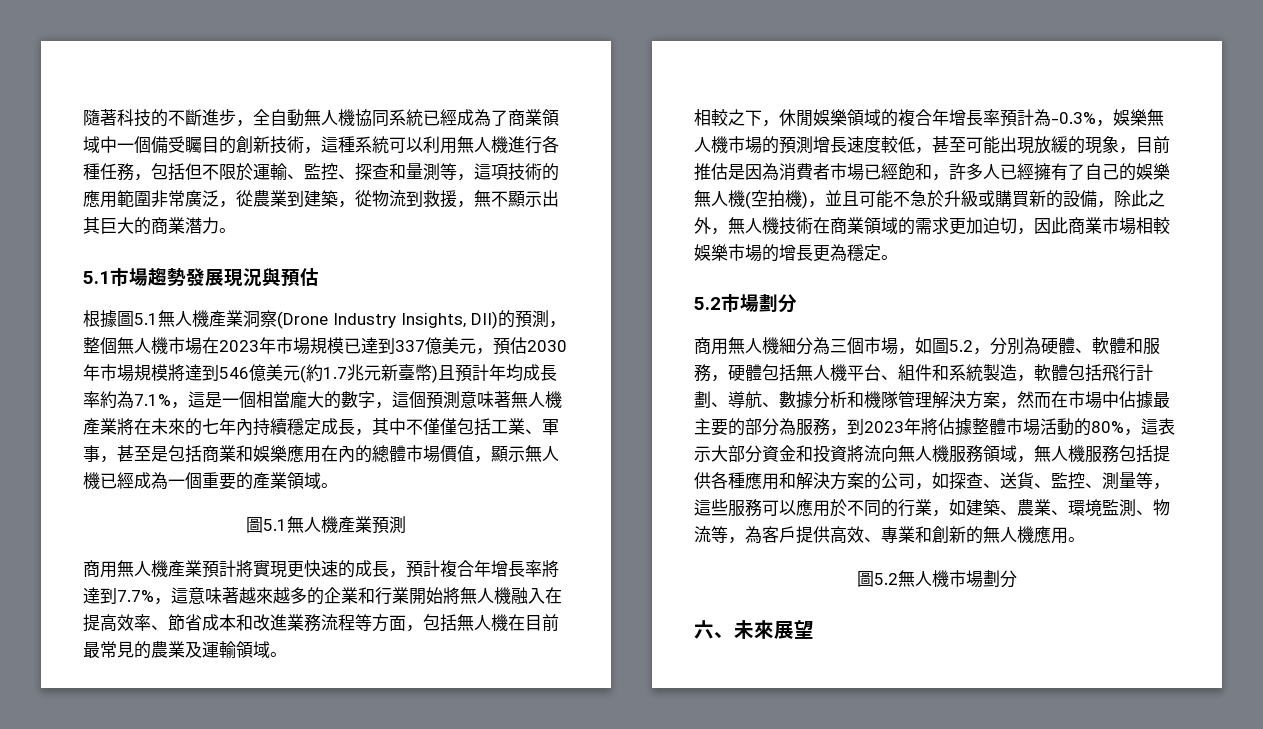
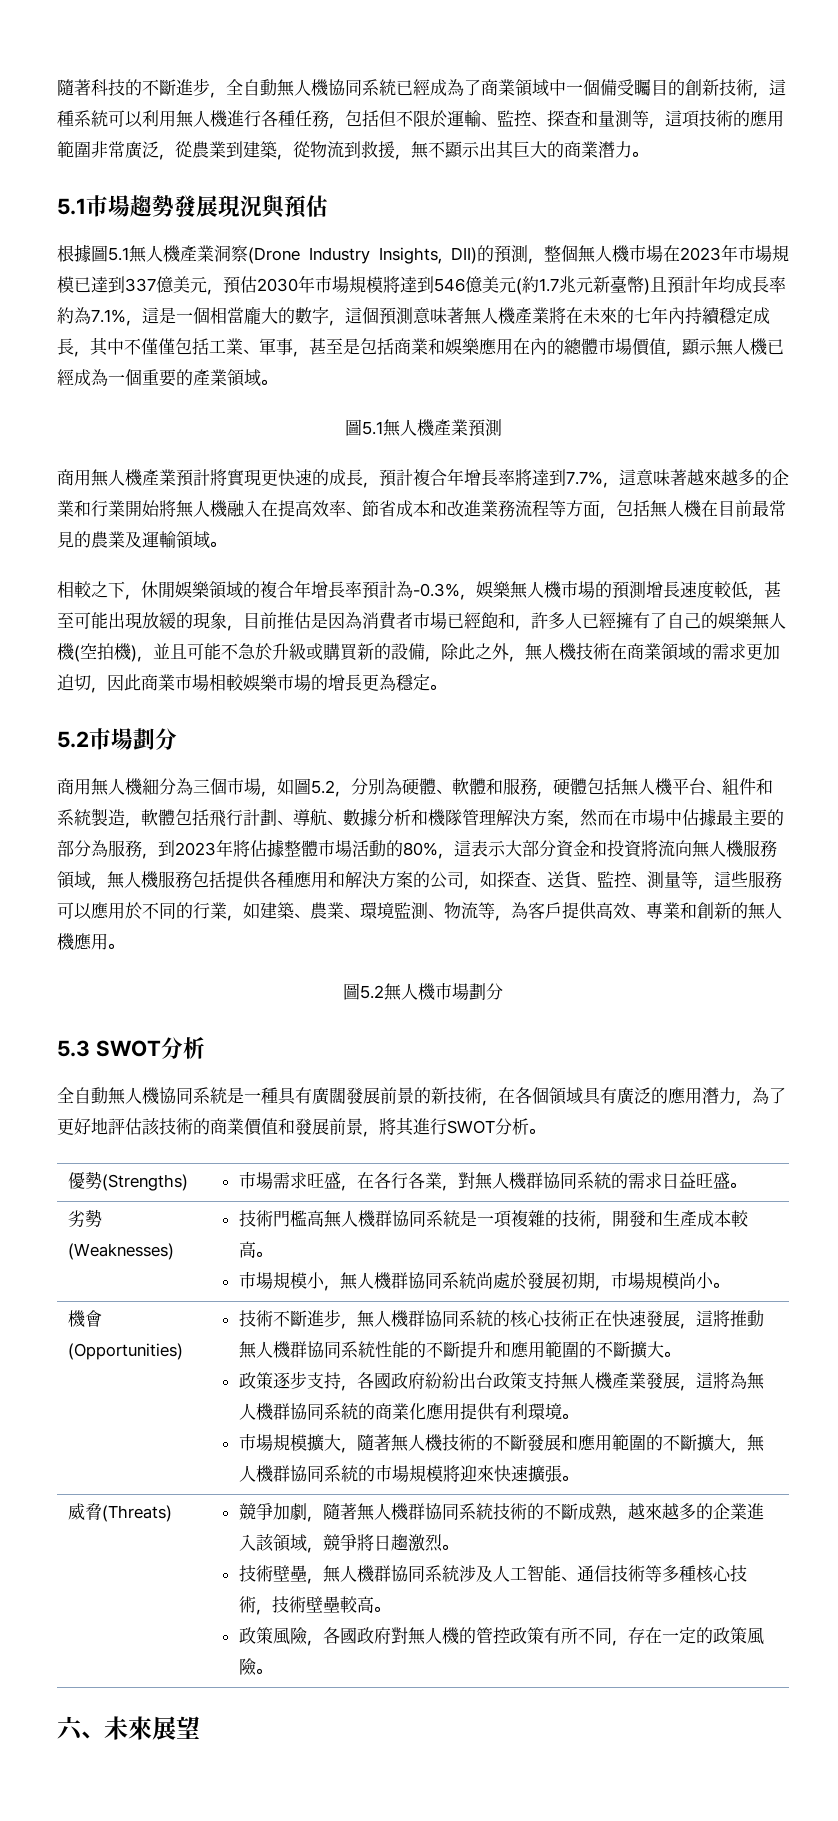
(1017, 579) none -> [57,1037,205,1059] [57,1087,786,1106] [57,1117,545,1137] [67,1171,188,1191] [238,1172,746,1191] [67,1209,102,1228] [67,1243,174,1260] [238,1210,749,1229] [238,1241,272,1258] [238,1272,729,1291] [67,1310,102,1327] [67,1343,183,1360] [238,1309,764,1329] [238,1341,680,1359] [238,1371,765,1391] [238,1403,578,1421] [238,1434,765,1453] [238,1465,578,1483] [67,1503,172,1522] [238,1503,764,1522] [238,1534,458,1553] [238,1565,747,1584] [238,1596,390,1615] [238,1627,764,1646] [238,1658,272,1676] // 5.3 SWOT分析 // 全自動無人機協同系統是一種具有廣闊發展前景的新技術，在各個領域具有廣泛的應用潛力，為了更好地評估該技術的商業價值和發展前景，將其進行SWOT分析。 // 優勢(Strengths) | 市場需求旺盛，在各行各業，對無人機群協同系統的需求日益旺盛。 // 劣勢(Weaknesses) | 技術門檻高無人機群協同系統是一項複雜的技術，開發和生產成本較高。 // 市場規模小，無人機群協同系統尚處於發展初期，市場規模尚小。 // 機會(Opportunities) | 技術不斷進步，無人機群協同系統的核心技術正在快速發展，這將推動無人機群協同系統性能的不斷提升和應用範圍的不斷擴大。 // 政策逐步支持，各國政府紛紛出台政策支持無人機產業發展，這將為無人機群協同系統的商業化應用提供有利環境。 // 市場規模擴大，隨著無人機技術的不斷發展和應用範圍的不斷擴大，無人機群協同系統的市場規模將迎來快速擴張。 // 威脅(Threats) | 競爭加劇，隨著無人機群協同系統技術的不斷成熟，越來越多的企業進入該領域，競爭將日趨激烈。 // 技術壁壘，無人機群協同系統涉及人工智能、通信技術等多種核心技術，技術壁壘較高。 // 政策風險，各國政府對無人機的管控政策有所不同，存在一定的政策風險。

